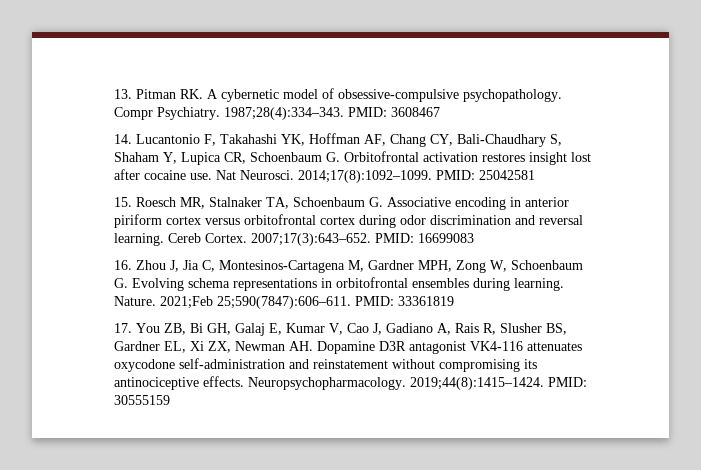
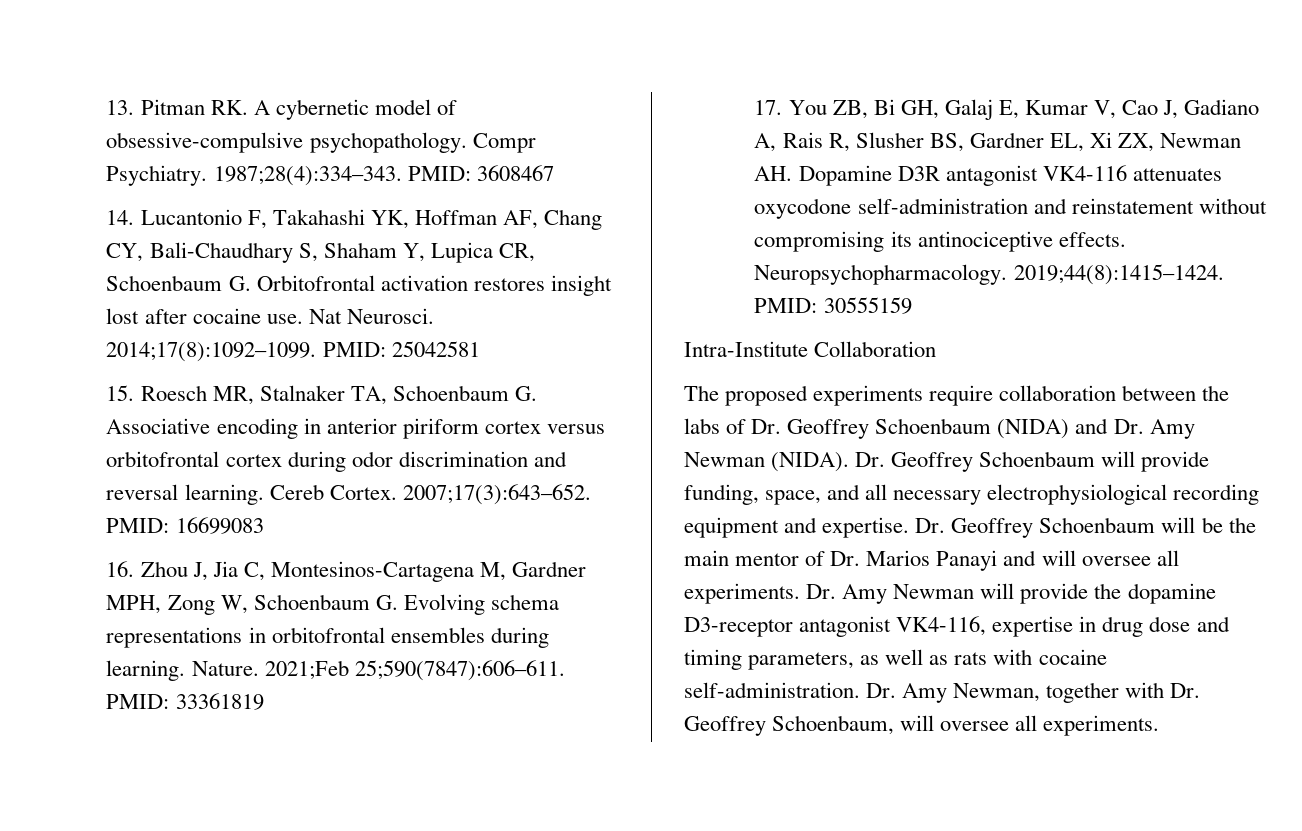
(170, 400) none -> [684,341,937,357] [684,385,1230,406] [684,418,1195,439] [684,451,1210,472] [684,484,1260,505] [684,517,1256,538] [684,550,1179,571] [684,583,1216,604] [684,616,1230,637] [684,649,1107,670] [684,682,1201,703] [684,715,1160,736] // Intra-Institute Collaboration // The proposed experiments require collaboration between the labs of Dr. Geoffrey Schoenbaum (NIDA) and Dr. Amy Newman (NIDA). Dr. Geoffrey Schoenbaum will provide funding, space, and all necessary electrophysiological recording equipment and expertise. Dr. Geoffrey Schoenbaum will be the main mentor of Dr. Marios Panayi and will oversee all experiments. Dr. Amy Newman will provide the dopamine D3-receptor antagonist VK4-116, expertise in drug dose and timing parameters, as well as rats with cocaine self-administration. Dr. Amy Newman, together with Dr. Geoffrey Schoenbaum, will oversee all experiments.

